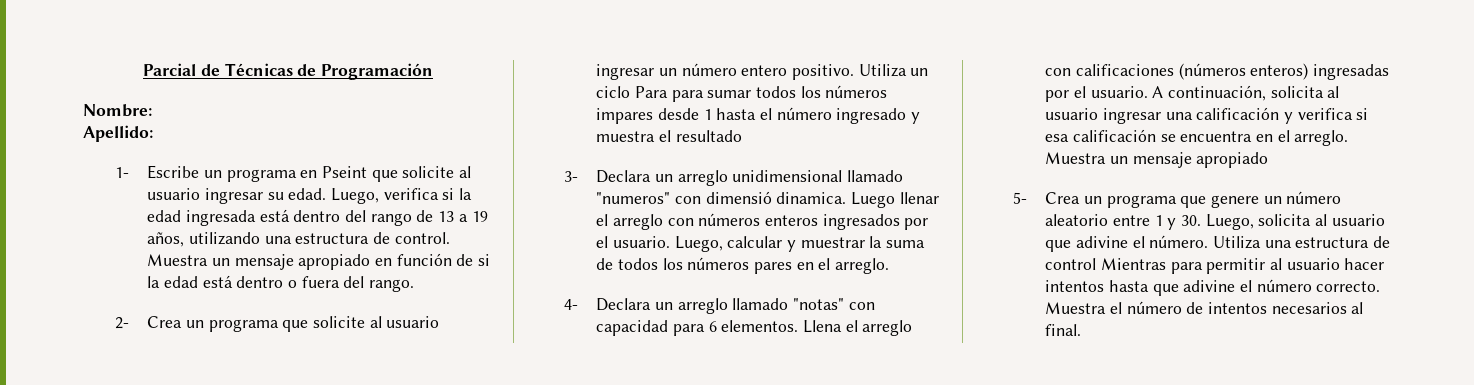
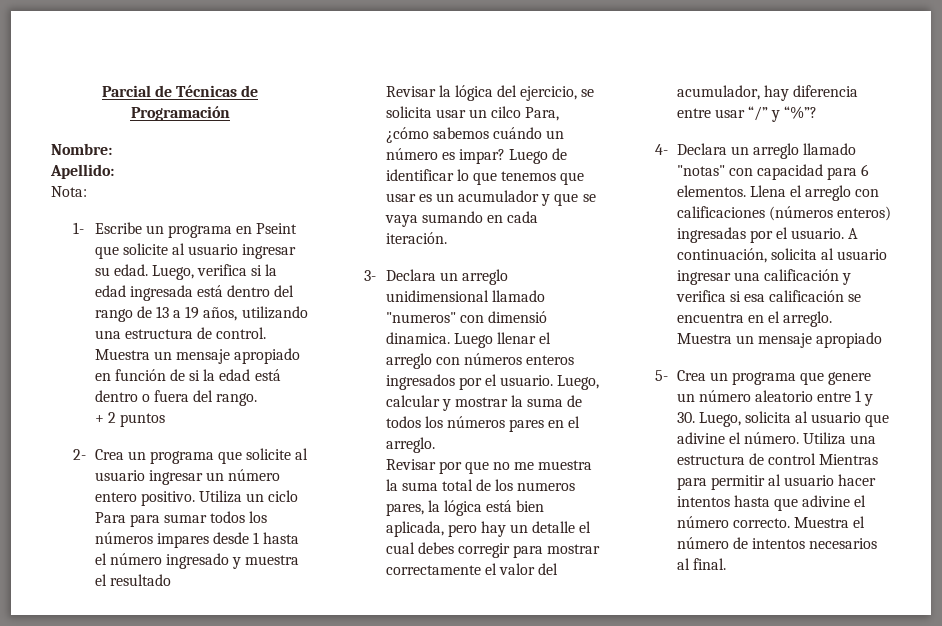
(153, 133) none -> [51,186,87,197] // Nota:
(415, 285) none -> [94,412,165,427] // + 2 puntos
(742, 136) none -> [385,85,595,101] [385,106,560,121] [385,127,565,143] [385,148,568,164] [385,169,585,185] [385,190,596,206] [384,211,539,227] [385,232,447,244] // Revisar la lógica del ejercicio, se solicita usar un cilco Para, ¿cómo sabemos cuándo un número es impar? Luego de identificar lo que tenemos que usar es un acumulador y que se vaya sumando en cada iteración.
[800,237,865,248] muestrar -> [454,397,508,407] mostrar
(890, 266) none -> [385,459,593,474] [385,479,576,491] [385,500,545,516] [385,521,592,537] [385,542,601,558] [385,563,559,575] [676,85,858,101] [676,106,818,122] // Revisar por que no me muestra la suma total de los numeros pares, la lógica está bien aplicada, pero hay un detalle el cual debes corregir para mostrar correctamente el valor del acumulador, hay diferencia entre usar “/” y “%”?

